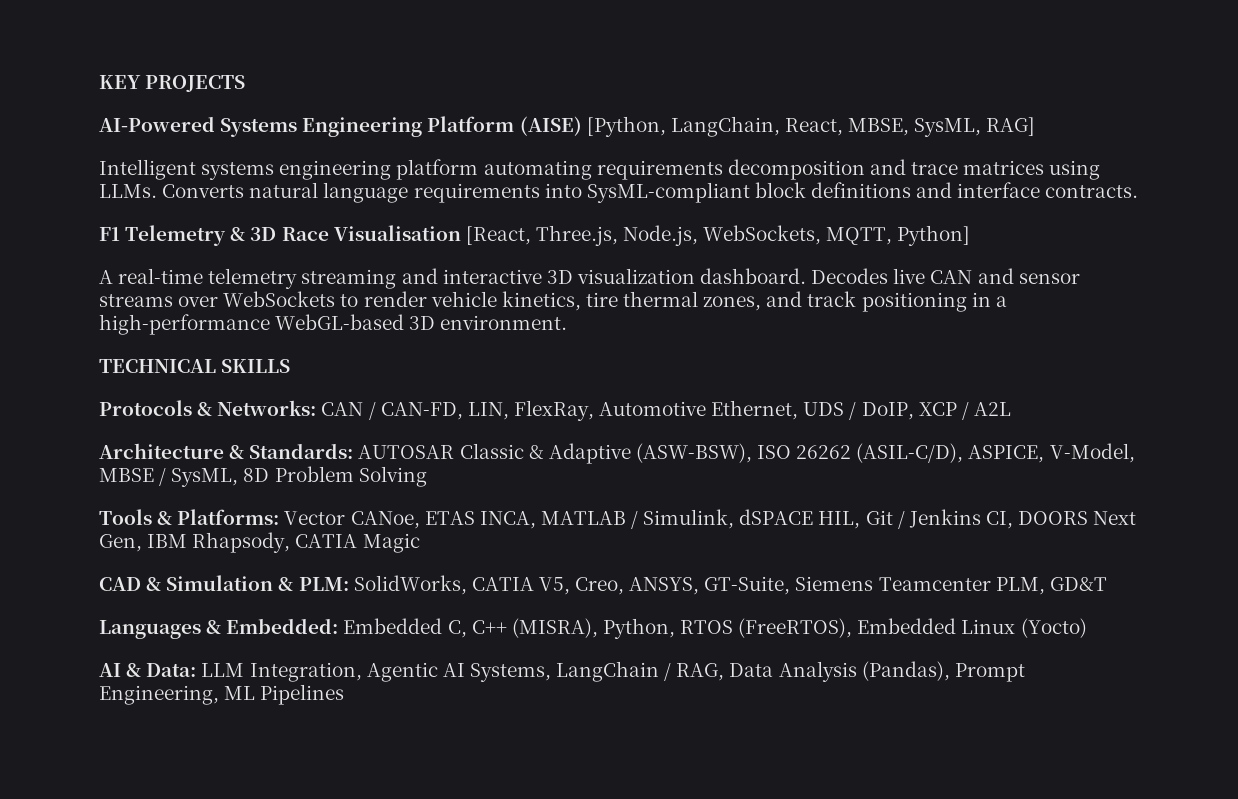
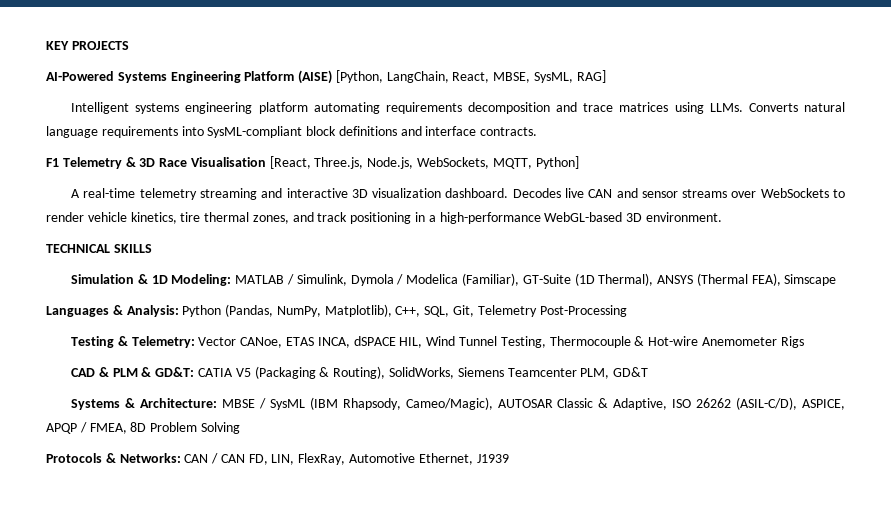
(291, 366) none -> [71,273,837,286] [46,304,627,317] [71,336,804,348] [71,366,649,379] [71,397,846,410] [46,422,240,434] // Simulation & 1D Modeling: MATLAB / Simulink, Dymola / Modelica (Familiar), GT-Suite (1D Thermal), ANSYS (Thermal FEA), Simscape // Languages & Analysis: Python (Pandas, NumPy, Matplotlib), C++, SQL, Git, Telemetry Post-Processing // Testing & Telemetry: Vector CANoe, ETAS INCA, dSPACE HIL, Wind Tunnel Testing, Thermocouple & Hot-wire Anemometer Rigs // CAD & PLM & GD&T: CATIA V5 (Packaging & Routing), SolidWorks, Siemens Teamcenter PLM, GD&T // Systems & Architecture: MBSE / SysML (IBM Rhapsody, Cameo/Magic), AUTOSAR Classic & Adaptive, ISO 26262 (ASIL-C/D), ASPICE, APQP / FMEA, 8D Problem Solving
[380,402,463,420] CAN-FD, -> [220,454,268,465] CAN FD,
[803,402,1011,420] [99,443,1135,464] [99,466,427,487] [99,509,1137,529] [99,532,420,553] [99,575,1107,595] [99,618,1087,639] [99,661,1025,682] [99,684,345,705] UDS / DoIP, XCP / A2L // Architecture & Standards: AUTOSAR Classic & Adaptive (ASW-BSW), ISO 26262 (ASIL-C/D), ASPICE, V-Model, MBSE / SysML, 8D Problem Solving // Tools & Platforms: Vector CANoe, ETAS INCA, MATLAB / Simulink, dSPACE HIL, Git / Jenkins CI, DOORS Next Gen, IBM Rhapsody, CATIA Magic // CAD & Simulation & PLM: SolidWorks, CATIA V5, Creo, ANSYS, GT-Suite, Siemens Teamcenter PLM, GD&T // Languages & Embedded: Embedded C, C++ (MISRA), Python, RTOS (FreeRTOS), Embedded Linux (Yocto) // AI & Data: LLM Integration, Agentic AI Systems, LangChain / RAG, Data Analysis (Pandas), Prompt Engineering, ML Pipelines -> [476,454,509,463] J1939

